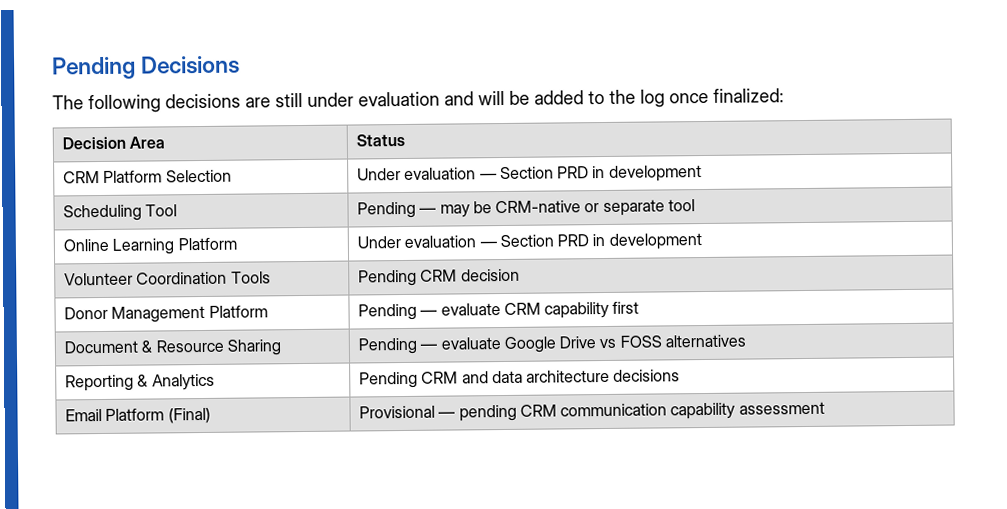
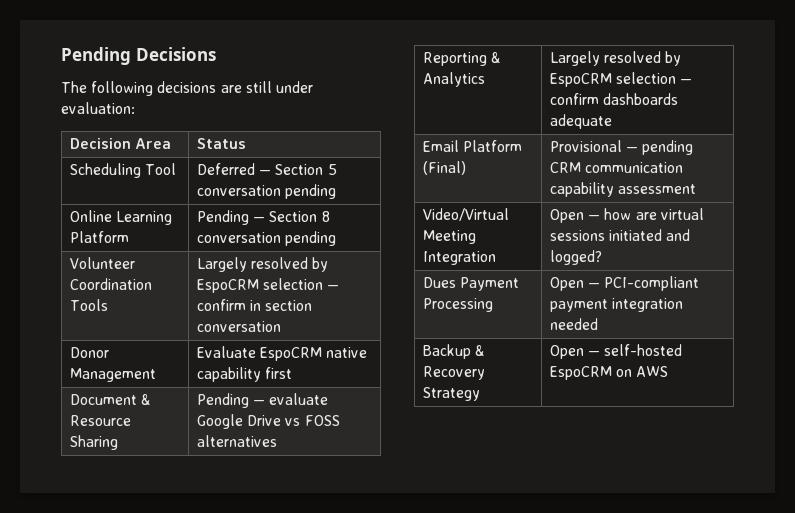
[358,88,784,108] [61,136,166,150] [355,133,405,147] [62,169,232,184] [356,165,702,182] [62,204,178,222] [356,199,696,219] [62,237,237,255] [356,233,702,250] [63,271,271,286] [357,268,520,287] [63,305,268,323] [357,302,541,321] evaluation and will be added to the log once finalized: // Decision Area | Status // CRM Platform Selection | Under evaluation — Section PRD in development // Scheduling Tool | Pending — may be CRM-native or separate tool // Online Learning Platform | Under evaluation — Section PRD in development // Volunteer Coordination Tools | Pending CRM decision // Donor Management Platform | Pending — evaluate CRM -> [61,102,135,114] [70,138,172,149] [197,138,247,149] [70,163,177,178] [197,163,337,175] [197,184,337,199] [70,210,173,225] [70,231,130,243] [197,210,330,225] [197,231,337,246] [70,257,136,269] [70,278,153,290] [70,299,109,311] [197,257,329,272] [197,278,340,293] [197,299,313,311] [197,321,282,332] [70,347,110,358] [70,368,157,382] [197,346,368,361] evaluation: // Decision Area | Status // Scheduling Tool | Deferred — Section 5 conversation pending // Online Learning Platform | Pending — Section 8 conversation pending // Volunteer Coordination Tools | Largely resolved by EspoCRM selection — confirm in section conversation // Donor Management | Evaluate EspoCRM native
[358,369,681,389] Pending CRM and data architecture decisions -> [550,51,682,66] [550,72,693,87] [550,93,679,105] [550,114,613,129] Largely resolved by EspoCRM selection — confirm dashboards adequate
(825, 408) none -> [423,208,510,221] [423,230,477,244] [423,251,497,265] [550,208,704,223] [550,229,691,241] [550,250,603,265] [423,277,520,291] [423,298,494,312] [550,276,700,291] [550,298,684,312] [550,318,599,330] [423,344,486,359] [423,366,486,380] [423,387,481,401] [550,344,683,359] [550,366,669,380] // Video/Virtual Meeting Integration | Open — how are virtual sessions initiated and logged? // Dues Payment Processing | Open — PCI-compliant payment integration needed // Backup & Recovery Strategy | Open — self-hosted EspoCRM on AWS

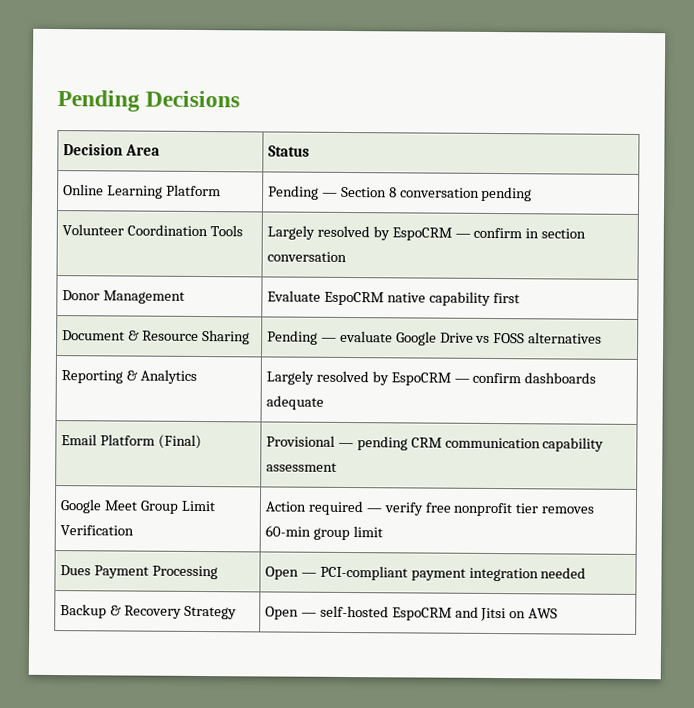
[61,81,313,96] [61,102,135,114] [70,138,172,149] [197,138,247,149] [70,163,177,178] [197,163,337,175] [197,184,337,199] // The following decisions are still under evaluation: // Decision Area | Status // Scheduling Tool | Deferred — Section 5 conversation pending -> [62,143,160,156] [267,145,310,157] // Decision Area | Status
[263,278,324,290] selection -> (452, 234) none
[616,72,677,84] selection -> (451, 379) none
[423,208,510,221] [423,230,477,244] [423,251,497,265] [550,208,704,223] [550,229,691,241] [550,250,603,265] Video/Virtual Meeting Integration | Open — how are virtual sessions initiated and logged? -> [59,499,215,514] [59,525,134,536] [264,500,595,517] [264,525,383,541] Google Meet Group Limit Verification | Action required — verify free nonprofit tier removes 60-min group limit
(613, 373) none -> [454,606,507,622] and Jitsi

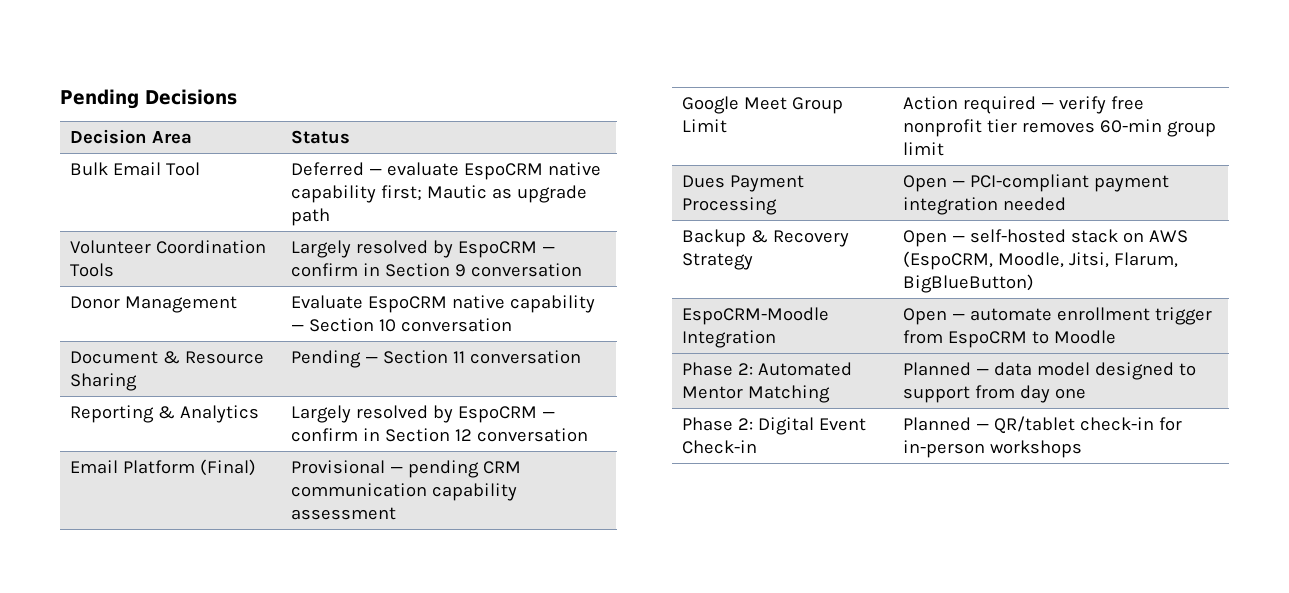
[62,184,221,199] [267,185,533,202] Online Learning Platform | Pending — Section 8 conversation pending -> [69,162,200,176] [290,162,601,180] [290,185,587,203] [290,208,330,226] Bulk Email Tool | Deferred — evaluate EspoCRM native capability first; Mautic as upgrade path
[541,228,587,239] section -> [384,263,466,277] Section 9
[492,292,520,304] first -> [290,318,512,332] — Section 10 conversation
[339,330,603,346] evaluate Google Drive vs FOSS alternatives -> [382,350,581,364] Section 11 conversation
[524,372,597,384] [265,395,324,410] dashboards adequate -> [362,428,588,442] in Section 12 conversation
[59,525,134,536] Verification -> (727, 126) none
[391,606,559,622] EspoCRM and Jitsi on AWS -> [1070,229,1188,243] [902,251,1178,270] [902,274,1034,293] [681,307,829,325] [681,330,776,348] [902,307,1212,325] [902,330,1116,348] [681,362,852,376] [681,385,830,403] [902,362,1196,380] [902,385,1086,403] [681,417,866,435] [681,440,757,454] [902,416,1182,434] [902,440,1082,458] stack on AWS (EspoCRM, Moodle, Jitsi, Flarum, BigBlueButton) // EspoCRM-Moodle Integration | Open — automate enrollment trigger from EspoCRM to Moodle // Phase 2: Automated Mentor Matching | Planned — data model designed to support from day one // Phase 2: Digital Event Check-in | Planned — QR/tablet check-in for in-person workshops

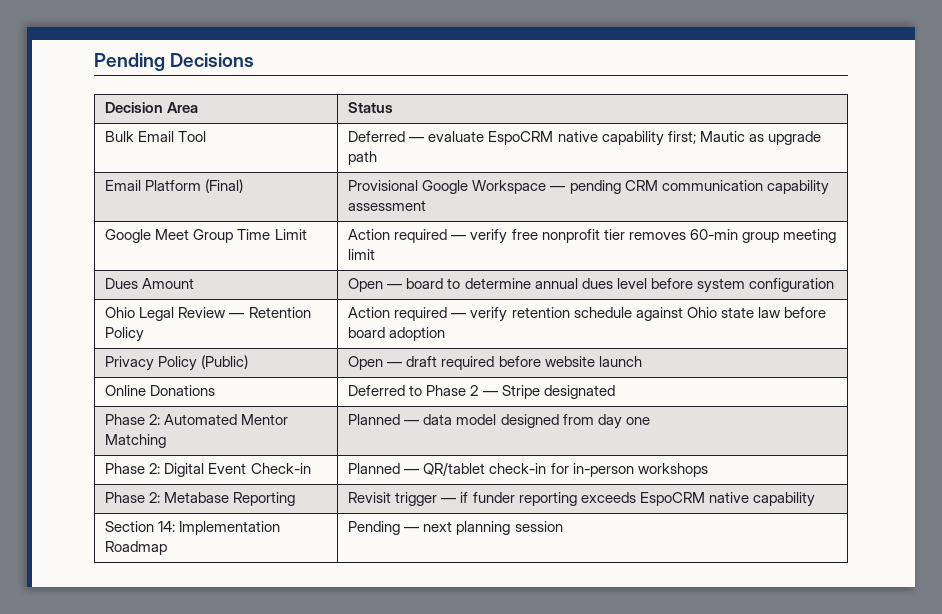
[69,240,266,254] [69,263,114,277] [290,240,555,258] [290,263,582,277] [69,296,237,313] [290,295,595,313] [290,318,512,332] [69,351,264,364] [69,373,137,391] [290,350,581,368] [69,405,259,423] [290,405,555,423] [290,428,588,442] // Volunteer Coordination Tools | Largely resolved by EspoCRM — confirm in Section 9 conversation // Donor Management | Evaluate EspoCRM native capability — Section 10 conversation // Document & Resource Sharing | Pending — Section 11 conversation // Reporting & Analytics | Largely resolved by EspoCRM — confirm in Section 12 conversation -> (378, 158) none
(385, 467) none -> [422,180,547,194] Google Workspace
(843, 105) none -> [237,229,271,240] Time
(1216, 129) none -> [782,229,836,243] meeting
[729,175,804,192] [681,197,777,215] [902,174,1169,192] [902,197,1066,215] [681,229,849,247] [681,253,753,270] [902,229,1188,247] [902,251,1178,270] [902,274,1034,293] [681,307,829,325] [681,330,776,348] [902,307,1212,325] [902,330,1116,348] Payment Processing | Open — PCI-compliant payment integration needed // Backup & Recovery Strategy | Open — self-hosted stack on AWS (EspoCRM, Moodle, Jitsi, Flarum, BigBlueButton) // EspoCRM-Moodle Integration | Open — automate enrollment trigger from EspoCRM to Moodle -> [142,278,195,289] [348,278,834,293] [105,307,311,321] [105,327,145,342] [348,307,826,322] [348,327,446,341] [105,355,249,371] [348,356,642,370] [105,385,216,396] [348,385,615,399] Amount | Open — board to determine annual dues level before system configuration // Ohio Legal Review — Retention Policy | Action required — verify retention schedule against Ohio state law before board adoption // Privacy Policy (Public) | Open — draft required before website launch // Online Donations | Deferred to Phase 2 — Stripe designated
[1178,363,1196,376] [902,386,970,403] to support -> (559, 421) none
(1082, 449) none -> [105,492,296,506] [348,492,815,507] [105,521,281,535] [105,541,168,555] [348,521,563,535] // Phase 2: Metabase Reporting | Revisit trigger — if funder reporting exceeds EspoCRM native capability // Section 14: Implementation Roadmap | Pending — next planning session

